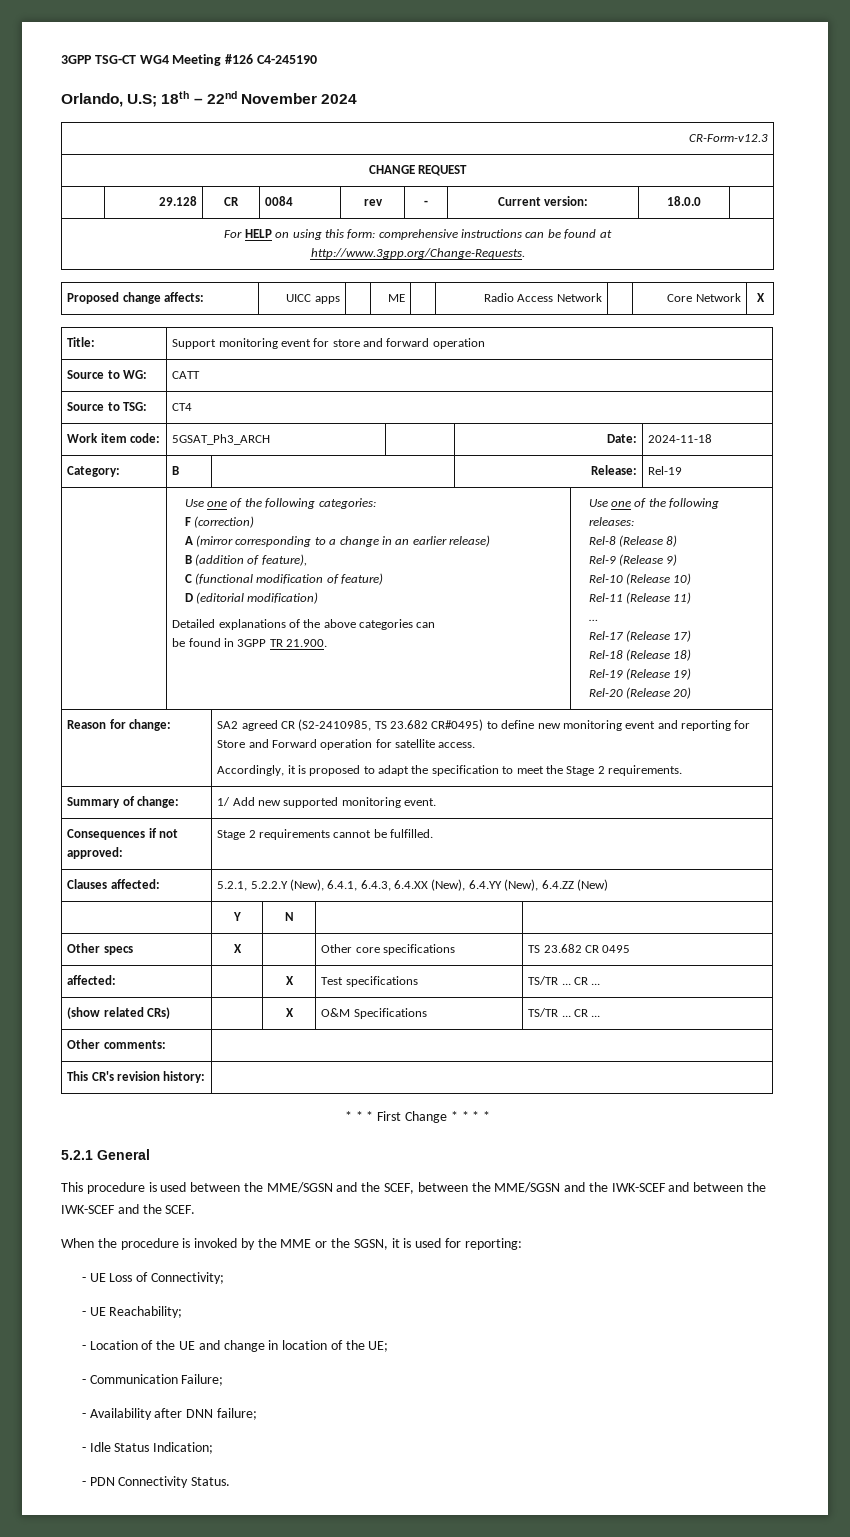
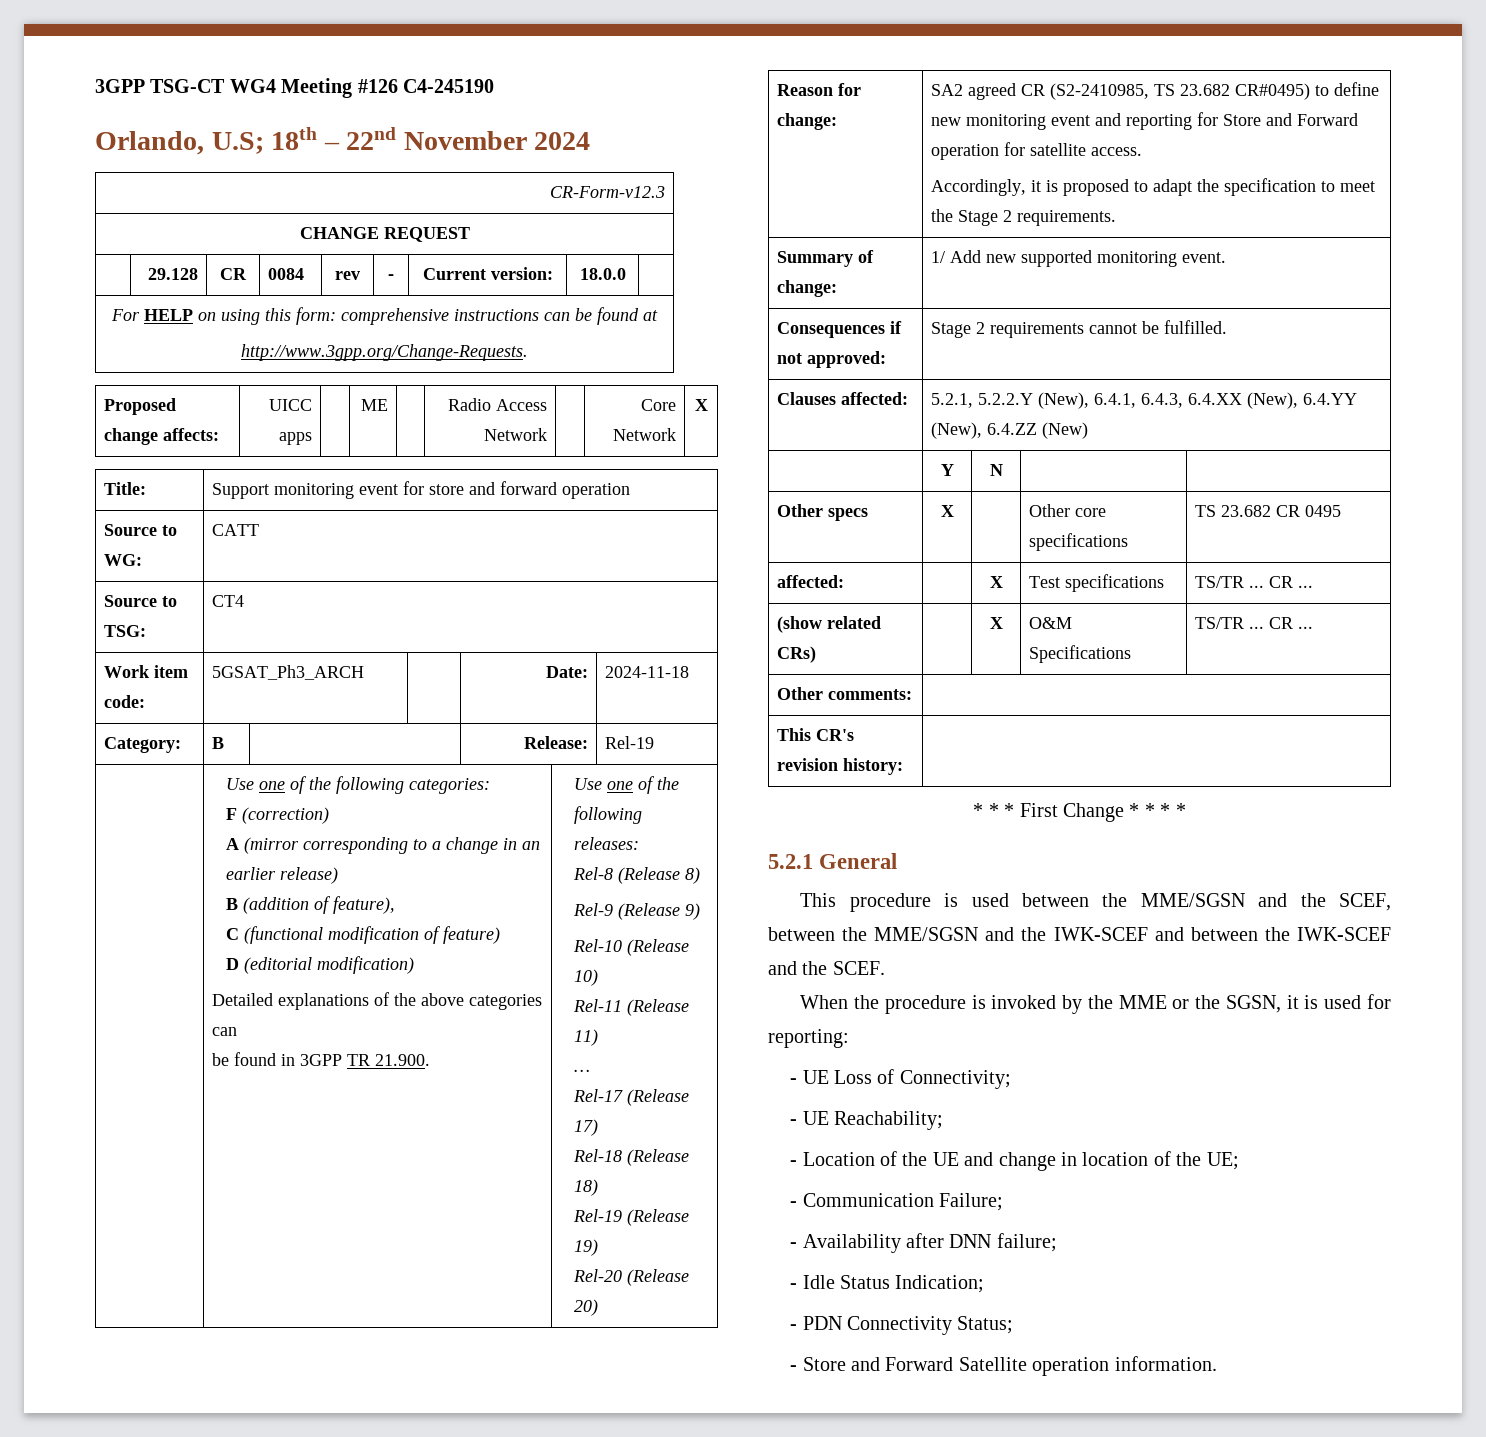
[191,1477,231,1486] Status. -> [957,1316,1014,1334] [790,1356,1217,1376] Status; // - Store and Forward Satellite operation information.

